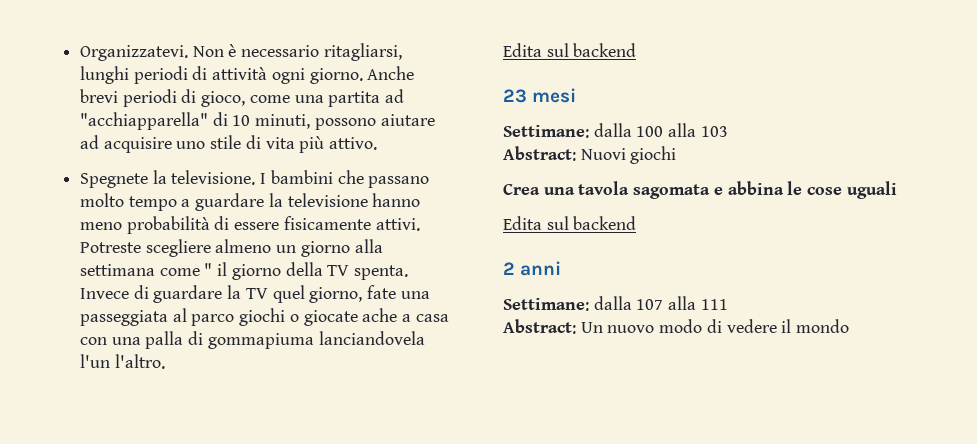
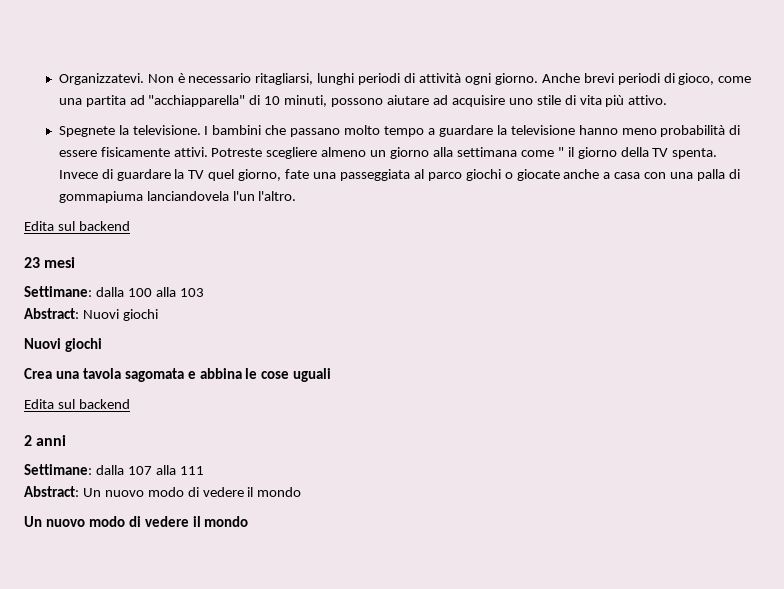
[362,308,398,322] ache -> [563,169,600,179] anche
(677, 155) none -> [24,338,102,352] // Nuovi giochi
(850, 326) none -> [24,516,249,527] // Un nuovo modo di vedere il mondo

